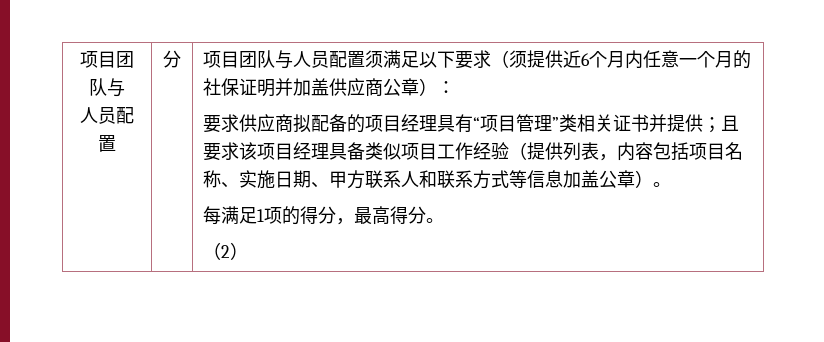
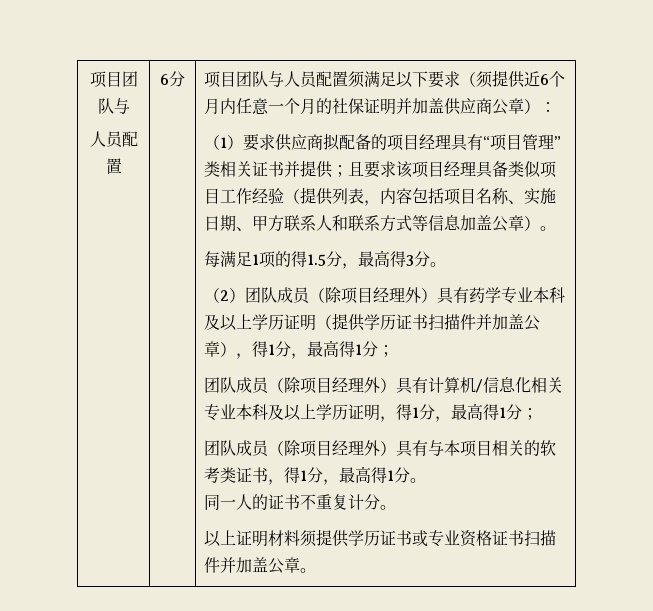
(116, 143) none -> [160,74,169,85] 6
(455, 87) none -> [203,135,243,150] （1）
[317,206,408,225] 分，最高得 -> [306,250,414,269] 1.5分，最高得3
(248, 251) none -> [244,287,565,304] [203,313,540,331] [203,340,394,359] [203,377,563,394] [203,403,538,422] [203,440,556,457] [203,466,426,485] [203,494,396,510] [203,529,556,547] [203,557,316,574] 团队成员（除项目经理外）具有药学专业本科及以上学历证明（提供学历证书扫描件并加盖公章），得1分，最高得1分； // 团队成员（除项目经理外）具有计算机/信息化相关专业本科及以上学历证明，得1分，最高得1分； // 团队成员（除项目经理外）具有与本项目相关的软考类证书，得1分，最高得1分。 // 同一人的证书不重复计分。 // 以上证明材料须提供学历证书或专业资格证书扫描件并加盖公章。

